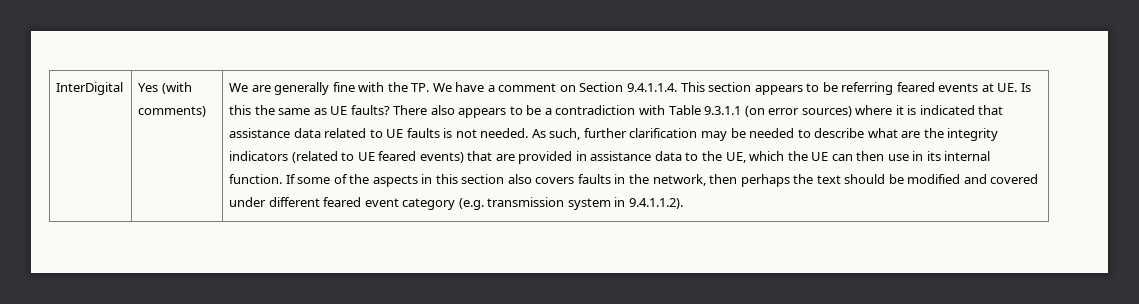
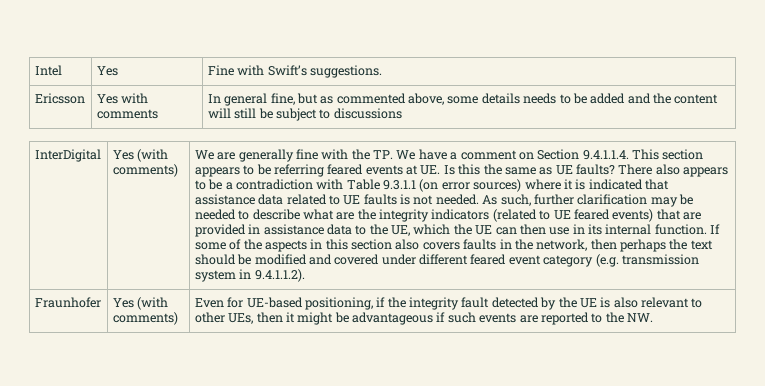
(56, 88) none -> [34,65,62,76] [96,66,118,76] [207,65,382,78] [34,93,85,104] [96,93,149,104] [96,109,158,119] [207,93,719,106] [207,108,402,121] Intel | Yes | Fine with Swift’s suggestions. // Ericsson | Yes with comments | In general fine, but as commented above, some details needs to be added and the content will still be subject to discussions //
(683, 203) none -> [34,297,101,308] [112,297,169,310] [112,312,178,325] [194,297,703,310] [194,312,654,325] // Fraunhofer | Yes (with comments) | Even for UE-based positioning, if the integrity fault detected by the UE is also relevant to other UEs, then it might be advantageous if such events are reported to the NW.

